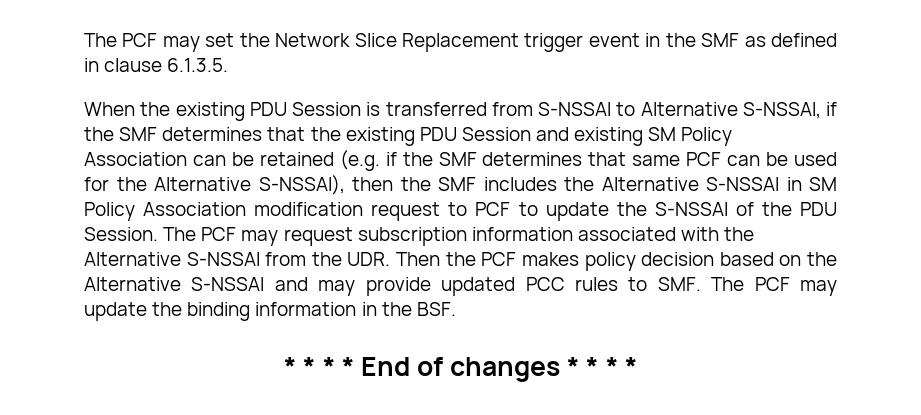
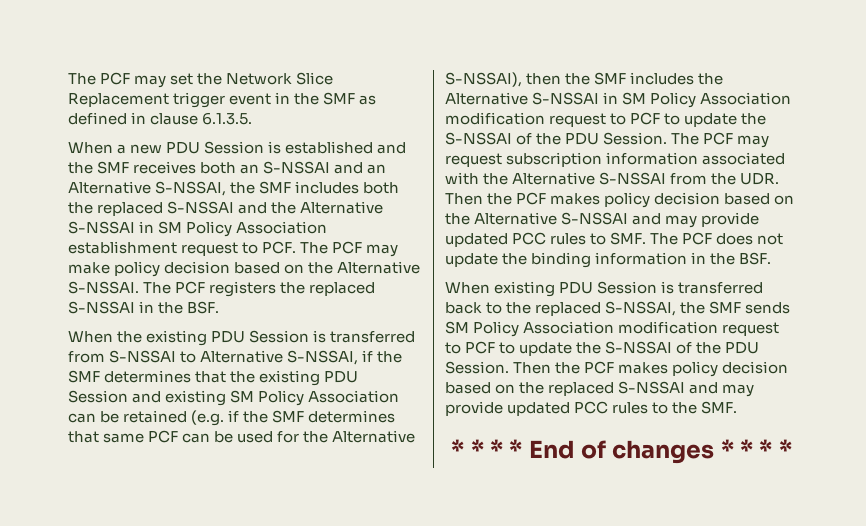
(229, 65) none -> [68,141,407,154] [68,161,387,174] [68,181,400,196] [68,201,384,216] [68,221,328,237] [68,241,399,257] [68,261,421,277] [68,281,376,297] [68,301,220,314] // When a new PDU Session is established and the SMF receives both an S-NSSAI and an Alternative S-NSSAI, the SMF includes both the replaced S-NSSAI and the Alternative S-NSSAI in SM Policy Association establishment request to PCF. The PCF may make policy decision based on the Alternative S-NSSAI. The PCF registers the replaced S-NSSAI in the BSF.
[799,280,837,296] may -> [716,233,784,245] does not
(456, 309) none -> [445,281,764,297] [445,301,791,316] [445,321,780,337] [445,341,760,356] [445,361,789,377] [445,381,755,397] [445,401,738,416] // When existing PDU Session is transferred back to the replaced S-NSSAI, the SMF sends SM Policy Association modification request to PCF to update the S-NSSAI of the PDU Session. Then the PCF makes policy decision based on the replaced S-NSSAI and may provide updated PCC rules to the SMF.

